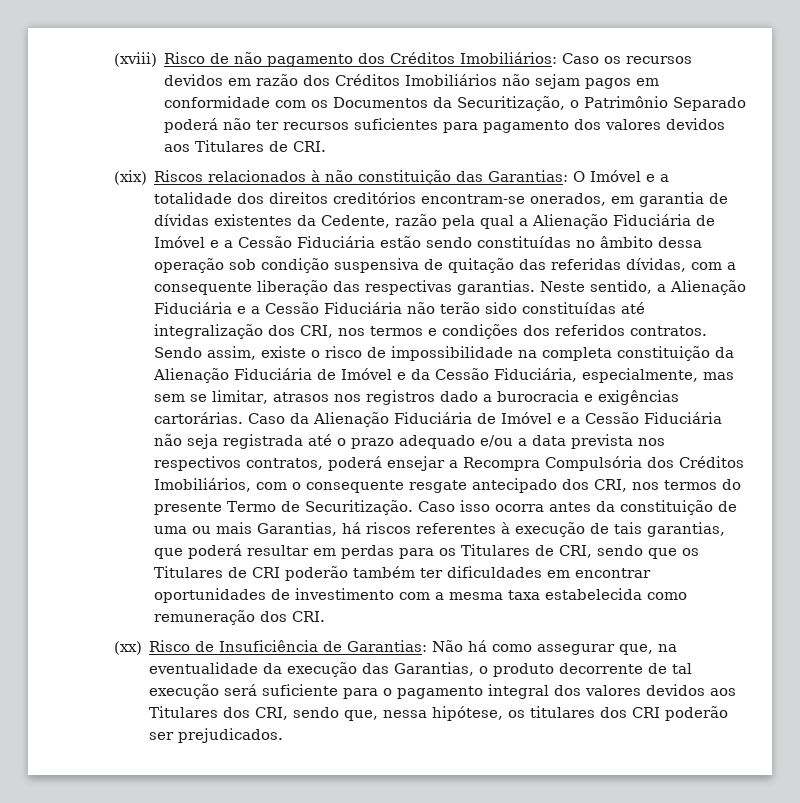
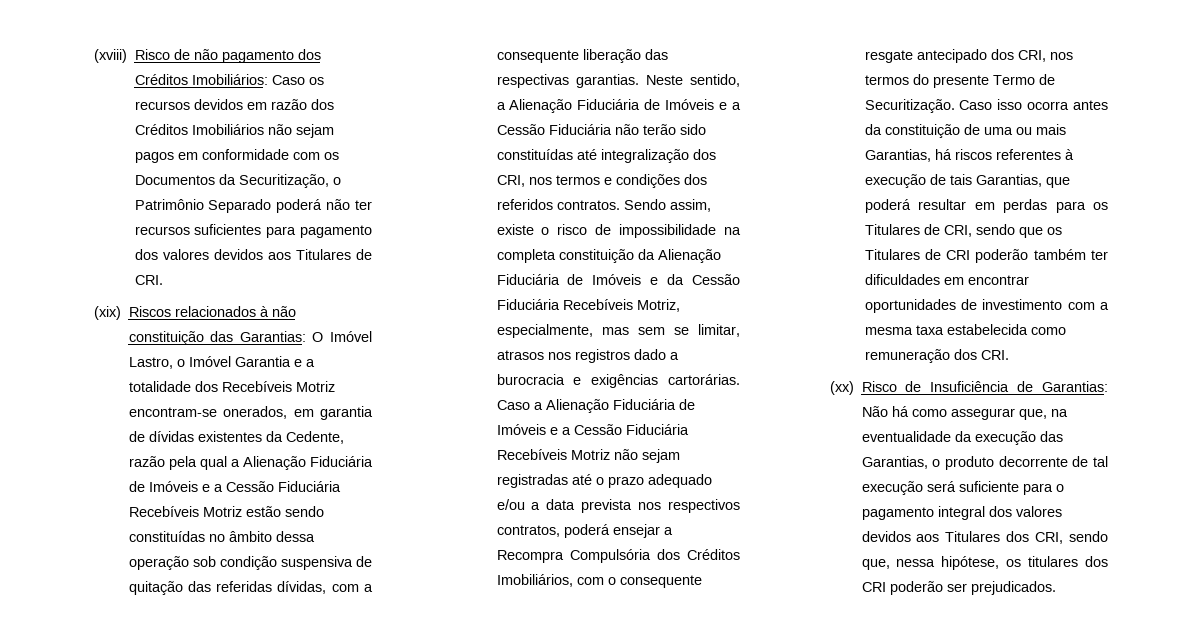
(642, 176) none -> [128,356,291,369] Lastro, o Imóvel Garantia
[269,192,417,204] direitos creditórios -> [221,381,335,392] Recebíveis Motriz
[154,236,376,248] Imóvel e a Cessão Fiduciária -> [148,481,341,492] [128,506,242,517] Imóveis e a Cessão Fiduciária Recebíveis Motriz
(233, 308) none -> [644,99,715,110] de Imóveis
[341,368,393,380] Imóvel -> [592,274,642,285] Imóveis
[494,368,578,382] Fiduciária, -> [496,299,680,312] Fiduciária Recebíveis Motriz,
[290,412,723,427] [154,434,304,449] da Alienação Fiduciária de Imóvel e a Cessão Fiduciária não seja registrada -> [533,399,695,413] [496,424,689,435] [496,449,680,463] [496,474,568,488] a Alienação Fiduciária de Imóveis e a Cessão Fiduciária Recebíveis Motriz não sejam registradas
[647,522,726,537] garantias, -> [975,174,1042,187] Garantias,

